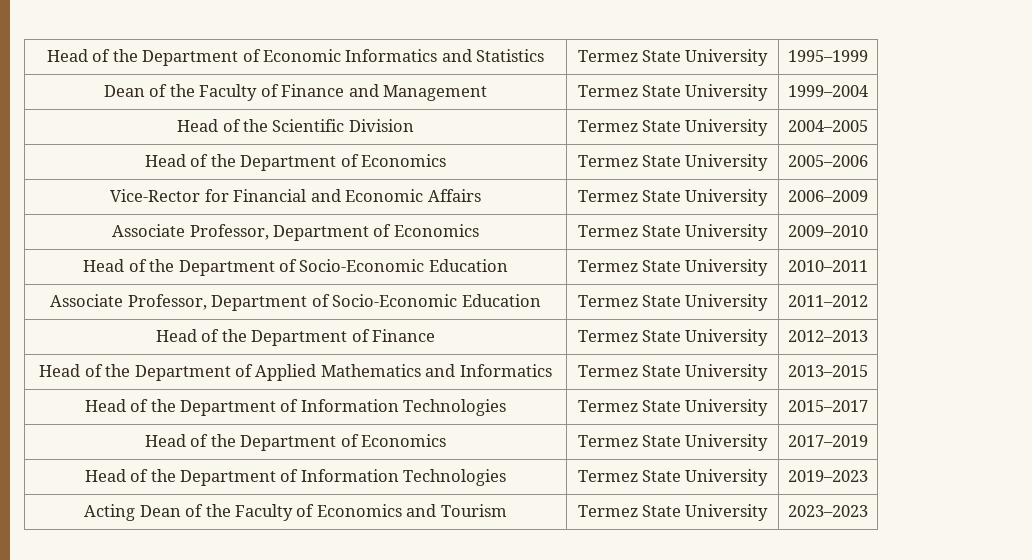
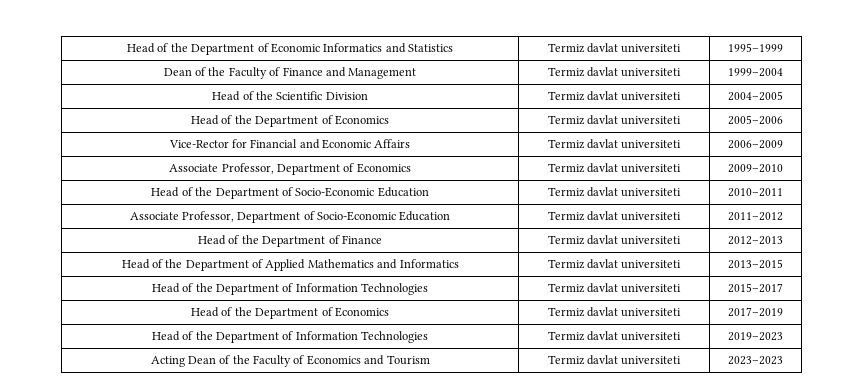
[577,49,769,66] Termez State University -> [547,43,682,53] Termiz davlat universiteti
[577,84,769,101] Termez State University -> [547,67,682,77] Termiz davlat universiteti
[577,119,769,136] Termez State University -> [547,91,682,101] Termiz davlat universiteti
[577,154,769,171] Termez State University -> [547,115,682,125] Termiz davlat universiteti
[577,189,769,206] Termez State University -> [547,139,682,149] Termiz davlat universiteti
[577,224,769,241] Termez State University -> [547,163,682,173] Termiz davlat universiteti
[577,259,769,276] Termez State University -> [547,187,682,197] Termiz davlat universiteti
[577,294,769,311] Termez State University -> [547,211,682,221] Termiz davlat universiteti
[577,329,769,346] Termez State University -> [547,235,682,245] Termiz davlat universiteti
[577,364,769,381] Termez State University -> [547,259,682,269] Termiz davlat universiteti
[577,399,769,416] Termez State University -> [547,283,682,293] Termiz davlat universiteti
[577,434,769,451] Termez State University -> [547,307,682,317] Termiz davlat universiteti
[577,469,769,486] Termez State University -> [547,331,682,341] Termiz davlat universiteti
[577,504,769,521] Termez State University -> [547,355,682,365] Termiz davlat universiteti

